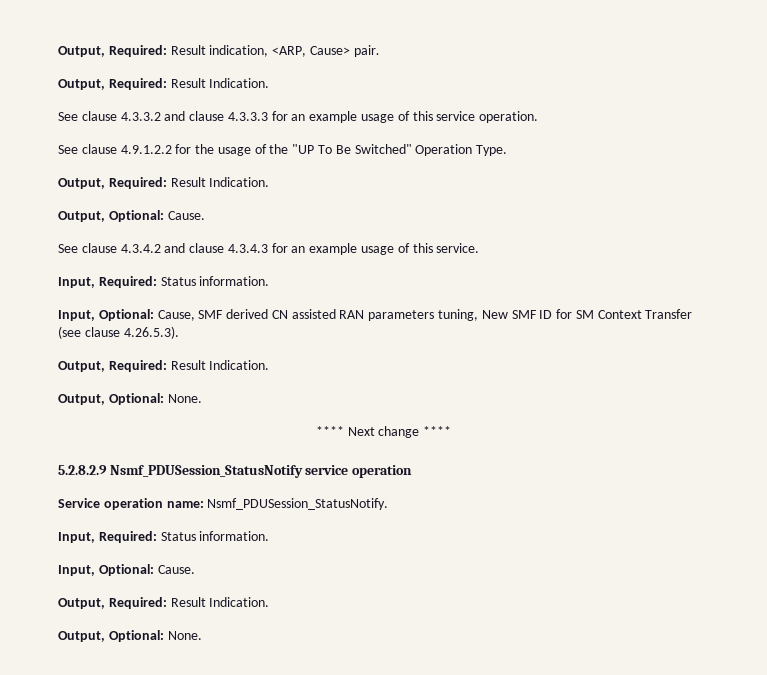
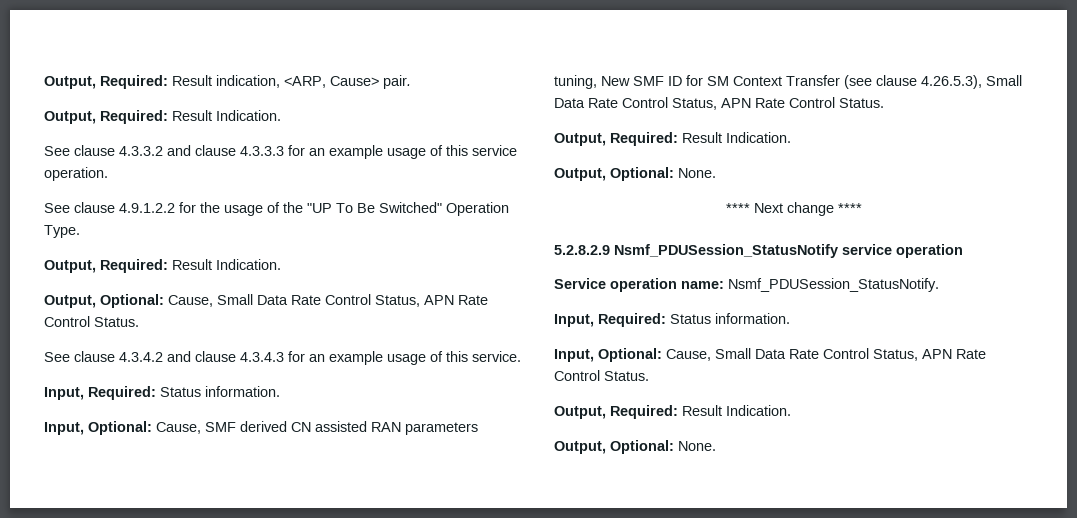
[167,211,205,220] Cause. -> [168,294,488,307] [44,316,139,327] Cause, Small Data Rate Control Status, APN Rate Control Status.
[123,326,179,339] 4.26.5.3). -> [921,75,1022,89] [554,97,884,110] 4.26.5.3), Small Data Rate Control Status, APN Rate Control Status.
[157,565,195,574] Cause. -> [666,348,986,361] [554,370,649,381] Cause, Small Data Rate Control Status, APN Rate Control Status.

